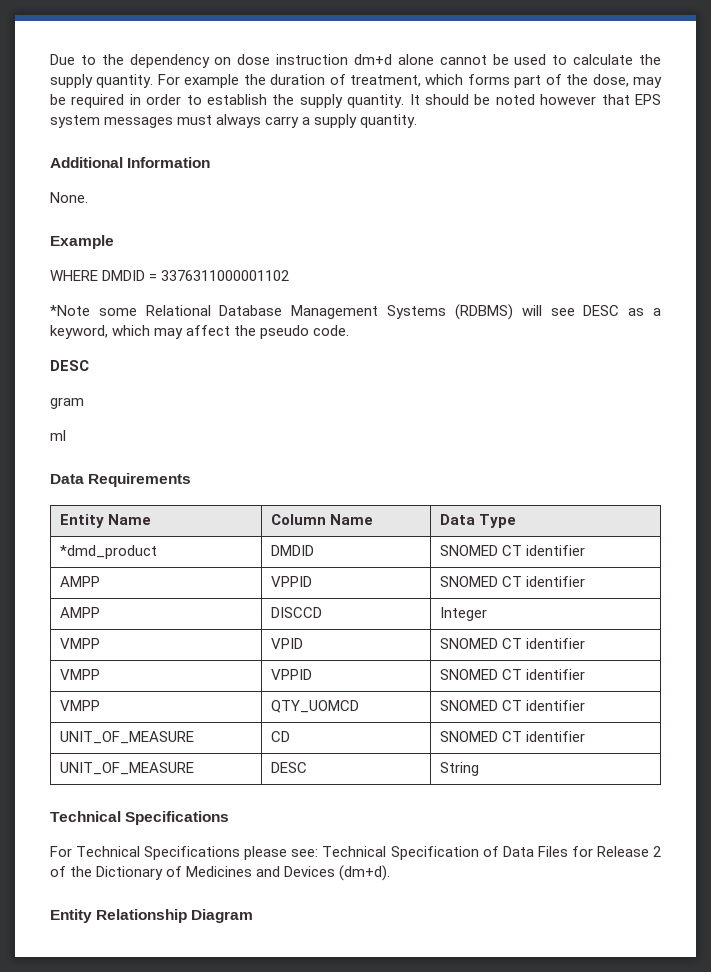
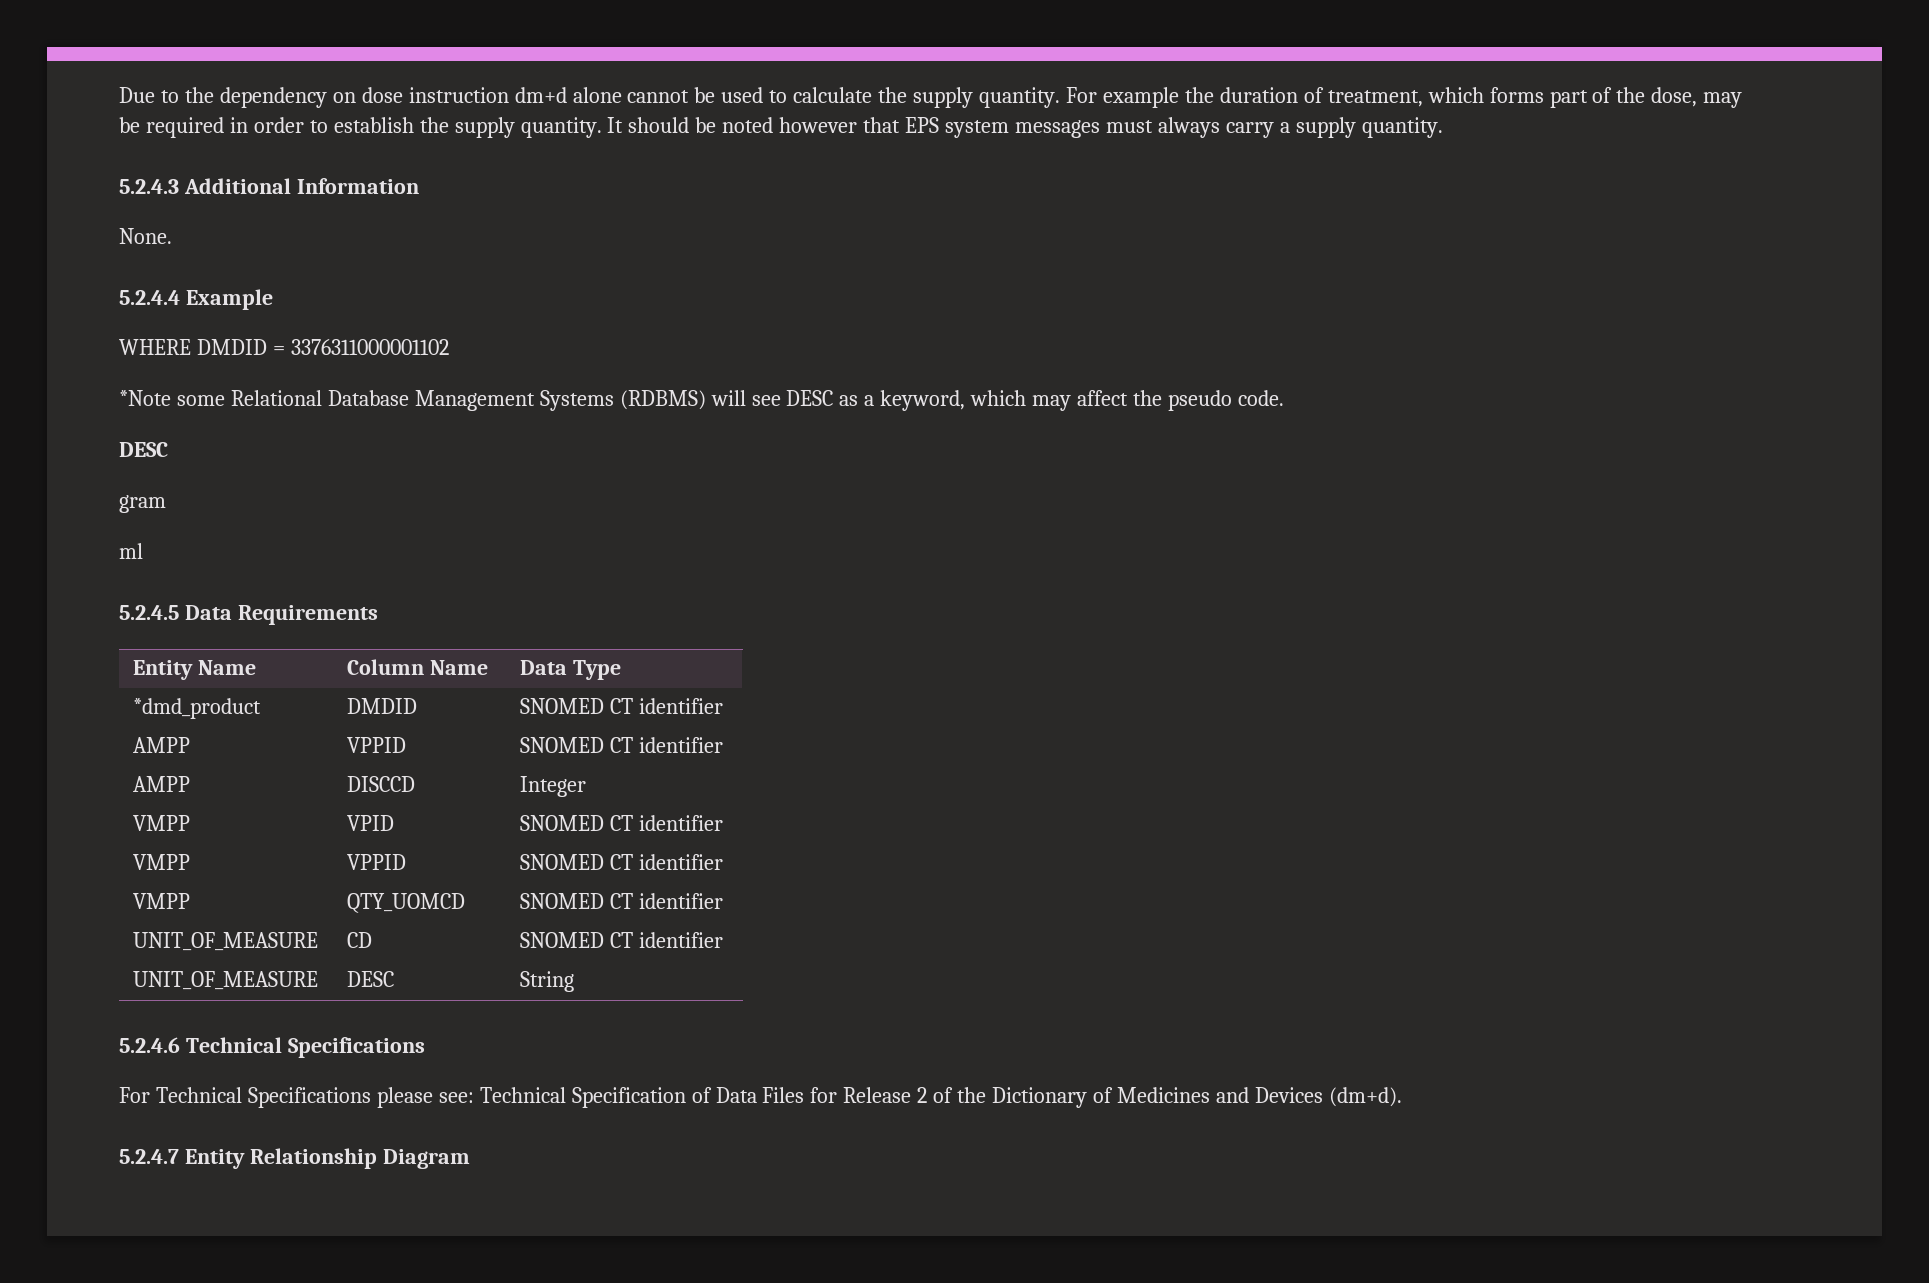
(418, 121) none -> [119,179,179,194] 5.2.4.3
(88, 197) none -> [119,290,180,305] 5.2.4.4
(66, 435) none -> [119,605,179,620] 5.2.4.5
(480, 769) none -> [119,1037,180,1053] 5.2.4.6
(391, 873) none -> [119,1149,179,1164] 5.2.4.7

